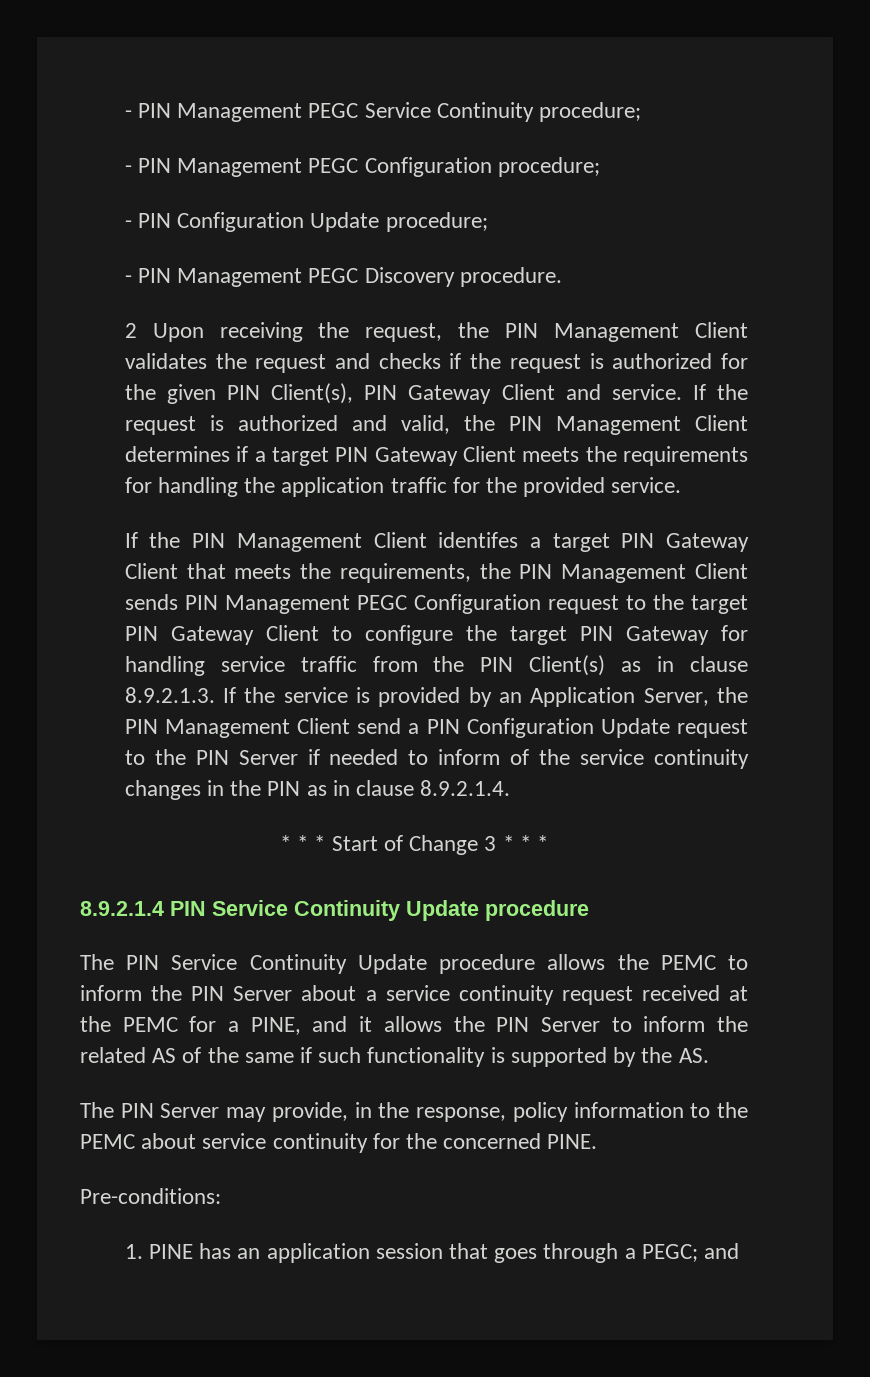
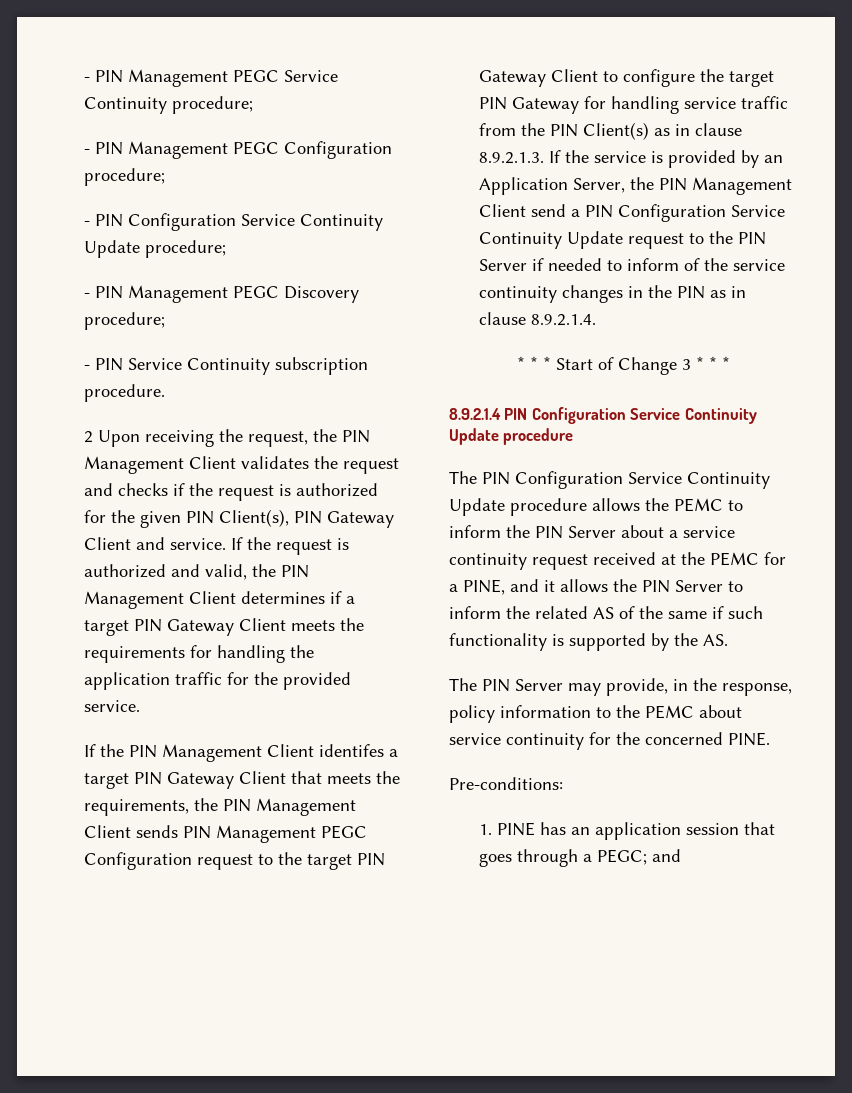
(305, 222) none -> [241,214,384,231] Service Continuity
(455, 277) none -> [84,312,166,330] [84,357,369,375] procedure; // - PIN Service Continuity subscription
(594, 728) none -> [731,205,786,217] [479,232,563,249] Service Continuity
(206, 908) none -> [531,407,626,424] Configuration
(160, 962) none -> [515,471,623,489] Configuration

